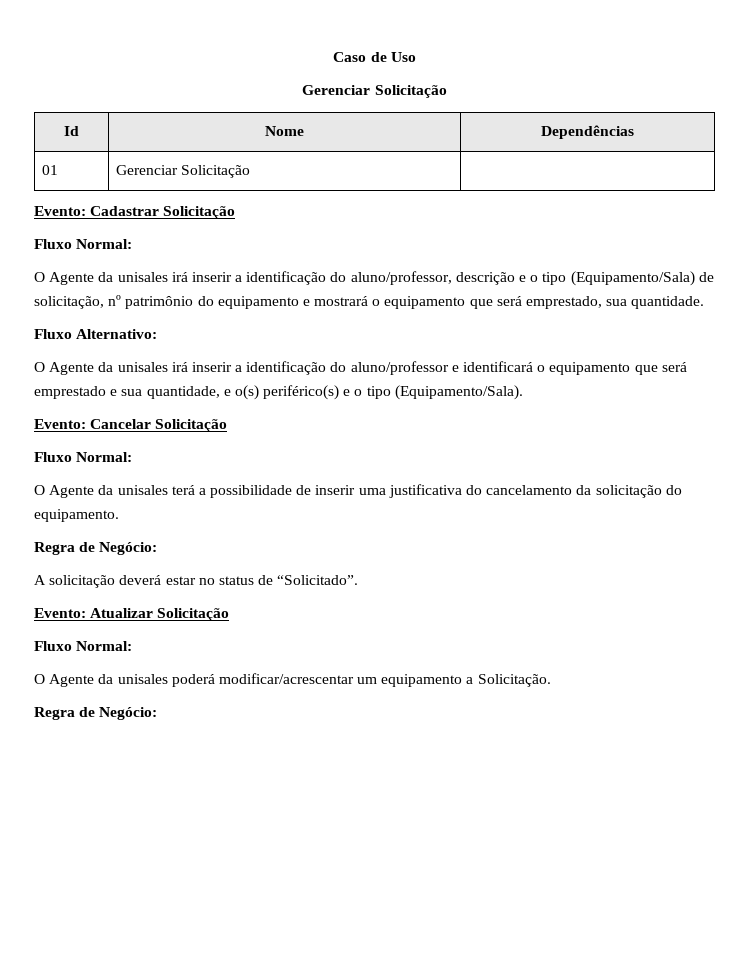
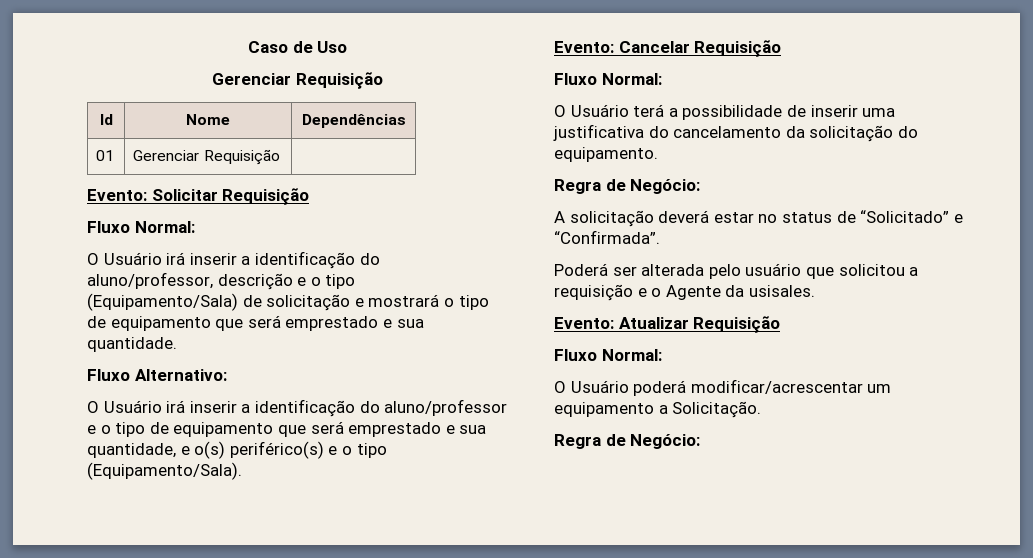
[374,85,447,98] Solicitação -> [295,72,383,89] Requisição
[180,165,250,178] [34,206,236,219] [34,239,133,249] [34,272,168,285] Solicitação | // Evento: Cadastrar Solicitação // Fluxo Normal: // O Agente da unisales -> [203,149,280,165] [87,188,310,205] [87,221,195,233] [87,252,162,265] Requisição | // Evento: Solicitar Requisição // Fluxo Normal: // O Usuário
[34,295,299,309] solicitação, nº patrimônio do equipamento -> [266,294,351,311] solicitação
[384,296,603,309] equipamento que será emprestado, -> [458,295,489,310] [87,315,392,331] tipo de equipamento que será emprestado e
[49,362,168,375] Agente da unisales -> [103,400,162,413] Usuário
[463,361,546,372] identificará o -> [100,422,169,437] o tipo de
[155,419,228,432] [34,452,133,462] [34,485,168,498] Solicitação // Fluxo Normal: // O Agente da unisales -> [694,40,782,57] [554,73,662,85] [554,104,629,117] Requisição // Fluxo Normal: // O Usuário
[277,575,359,585] “Solicitado”. -> [860,210,963,223] [554,230,660,244] [554,263,919,279] [554,284,815,301] “Solicitado” e “Confirmada”. // Poderá ser alterada pelo usuário que solicitou a requisição e o Agente da usisales.
[157,608,230,621] [34,641,133,651] [34,674,168,687] Solicitação // Fluxo Normal: // O Agente da unisales -> [693,316,781,333] [554,349,662,361] [554,380,629,393] Requisição // Fluxo Normal: // O Usuário

